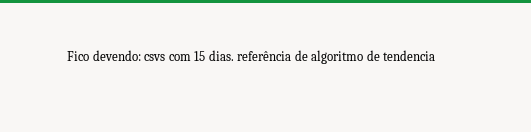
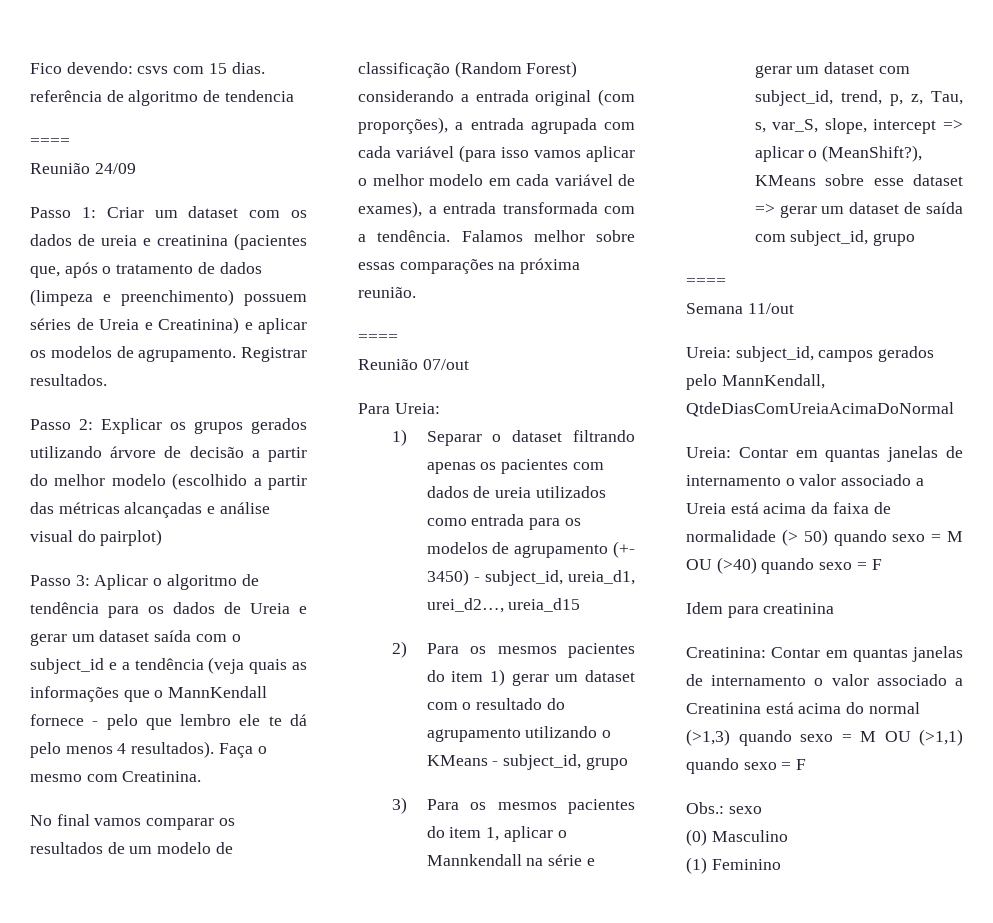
(436, 55) none -> [30,138,70,146] [30,163,136,174] [30,206,307,218] [30,233,307,250] [30,262,262,278] [30,289,307,306] [30,317,307,334] [30,346,307,362] [30,374,107,386] [30,418,307,434] [30,446,307,462] [30,473,307,490] [30,502,270,518] [30,529,163,546] [30,574,259,590] [30,602,307,618] [30,630,241,646] [30,657,307,674] [30,686,268,702] [30,714,307,730] [30,741,267,758] [30,771,202,782] [30,814,235,830] [30,842,233,854] [358,61,578,78] [358,89,635,106] [358,117,635,134] [358,145,635,162] [358,174,635,186] [358,201,635,218] [358,230,635,242] [358,258,581,274] [358,287,416,298] [358,334,398,342] [358,359,469,370] [358,403,440,414] [392,429,635,446] [426,459,604,474] [426,486,606,498] [426,514,581,530] [426,541,635,558] [426,569,635,586] [426,598,581,613] [392,641,635,658] [426,669,635,686] [426,698,565,710] [426,726,612,742] [426,754,628,770] [392,797,635,814] [426,826,567,842] [426,854,595,866] [754,62,910,78] [754,90,963,106] [754,118,963,134] [754,145,923,162] [754,174,963,186] [754,202,963,218] [754,230,916,246] [686,278,726,286] [686,303,794,314] [686,346,935,362] [686,374,825,390] [686,402,954,417] [686,446,963,462] [686,474,924,486] [686,502,891,514] [686,529,963,546] [686,557,882,574] [686,602,835,618] [686,646,963,662] [686,674,963,686] [686,702,920,714] [686,729,963,746] [686,758,807,774] [686,802,762,814] [686,829,788,846] [686,857,781,874] // ==== // Reunião 24/09 // Passo 1: Criar um dataset com os dados de ureia e creatinina (pacientes que, após o tratamento de dados (limpeza e preenchimento) possuem séries de Ureia e Creatinina) e aplicar os modelos de agrupamento. Registrar resultados. // Passo 2: Explicar os grupos gerados utilizando árvore de decisão a partir do melhor modelo (escolhido a partir das métricas alcançadas e análise visual do pairplot) // Passo 3: Aplicar o algoritmo de tendência para os dados de Ureia e gerar um dataset saída com o subject_id e a tendência (veja quais as informações que o MannKendall fornece - pelo que lembro ele te dá pelo menos 4 resultados). Faça o mesmo com Creatinina. // No final vamos comparar os resultados de um modelo de classificação (Random Forest) considerando a entrada original (com proporções), a entrada agrupada com cada variável (para isso vamos aplicar o melhor modelo em cada variável de exames), a entrada transformada com a tendência. Falamos melhor sobre essas comparações na próxima reunião. // ==== // Reunião 07/out // Para Ureia: // 1) Separar o dataset filtrando apenas os pacientes com dados de ureia utilizados como entrada para os modelos de agrupamento (+- 3450) - subject_id, ureia_d1, urei_d2…, ureia_d15 // 2) Para os mesmos pacientes do item 1) gerar um dataset com o resultado do agrupamento utilizando o KMeans - subject_id, grupo // 3) Para os mesmos pacientes do item 1, aplicar o Mannkendall na série e gerar um dataset com subject_id, trend, p, z, Tau, s, var_S, slope, intercept => aplicar o (MeanShift?), KMeans sobre esse dataset => gerar um dataset de saída com subject_id, grupo // ==== // Semana 11/out // Ureia: subject_id, campos gerados pelo MannKendall, QtdeDiasComUreiaAcimaDoNormal // Ureia: Contar em quantas janelas de internamento o valor associado a Ureia está acima da faixa de normalidade (> 50) quando sexo = M OU (>40) quando sexo = F // Idem para creatinina // Creatinina: Contar em quantas janelas de internamento o valor associado a Creatinina está acima do normal (>1,3) quando sexo = M OU (>1,1) quando sexo = F // Obs.: sexo // (0) Masculino // (1) Feminino

